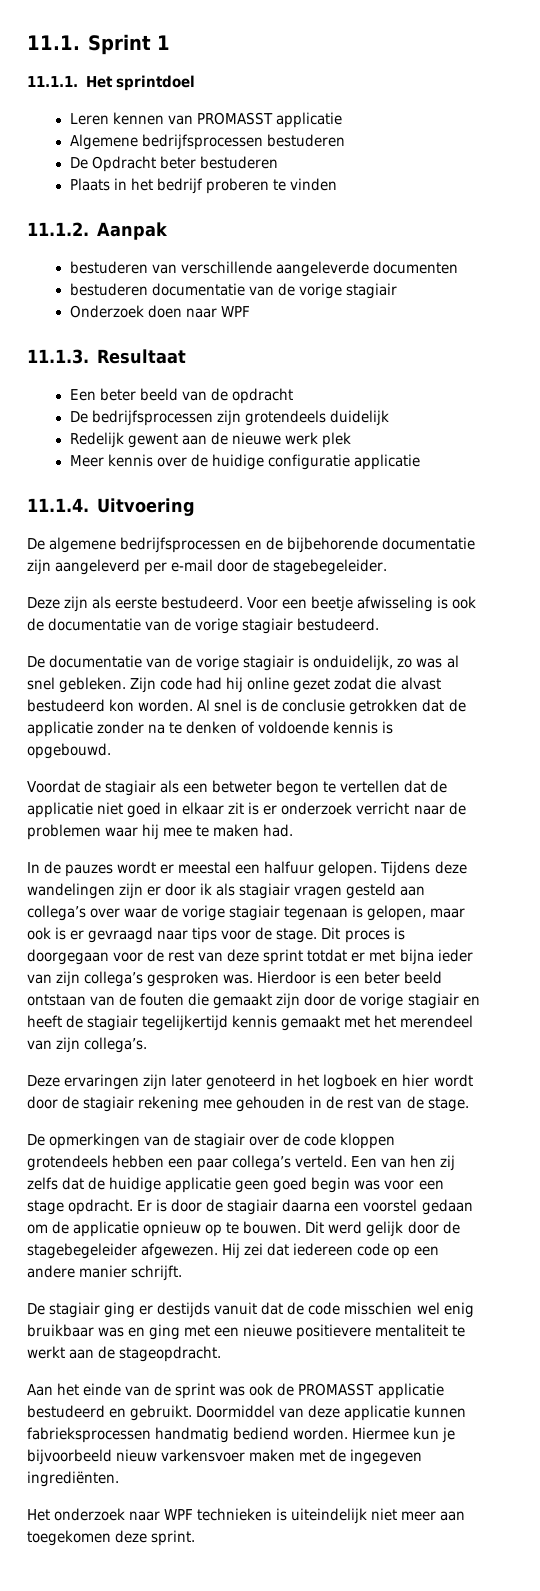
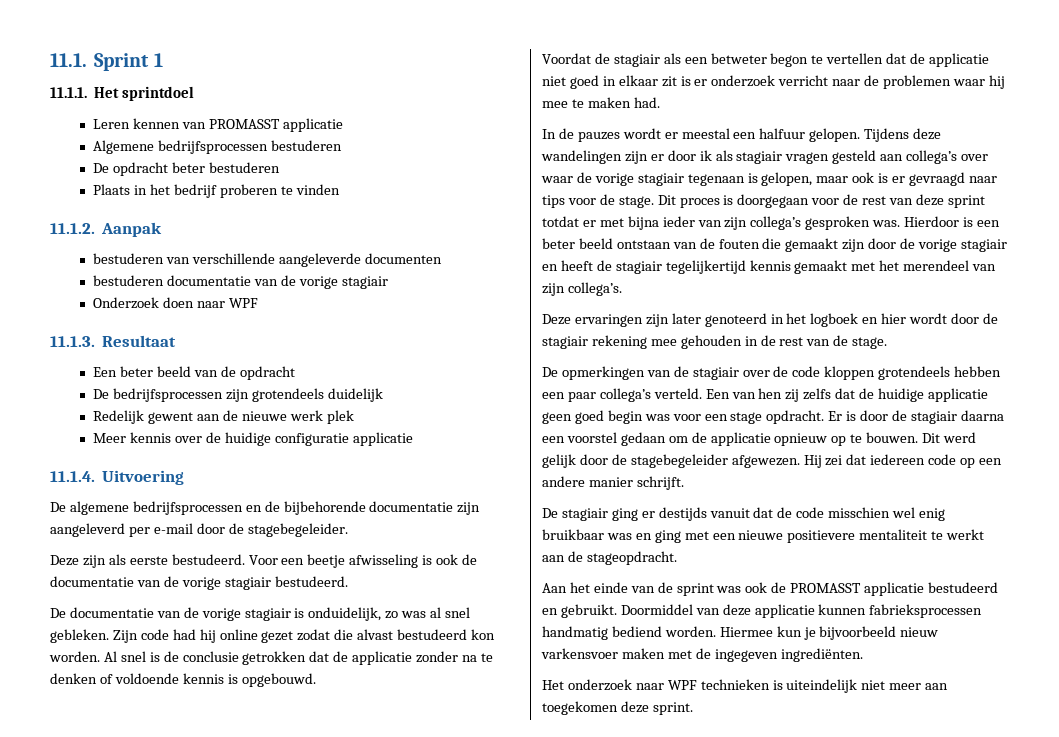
[91,156,156,172] Opdracht -> [113,162,169,176] opdracht

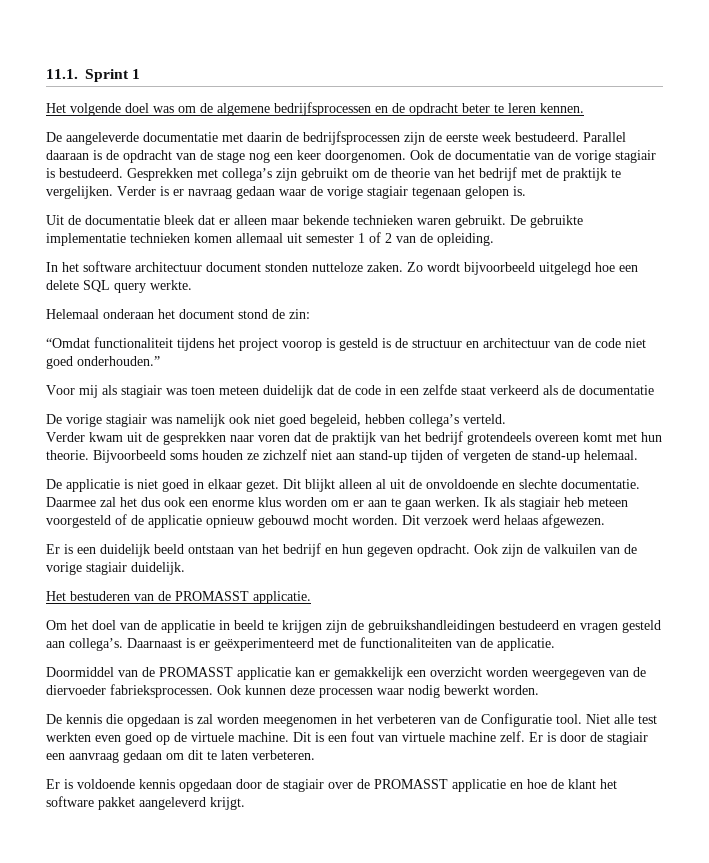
[50,86,195,101] [93,118,344,132] [93,140,343,154] [93,162,281,176] [93,184,340,198] [50,222,163,237] [93,253,443,267] [93,275,388,289] [93,297,259,309] [50,335,177,347] [93,366,295,380] [93,388,384,402] [93,410,354,424] [93,432,413,446] [50,470,185,485] [50,501,481,515] [50,523,348,537] [50,554,459,568] 11.1.1. Het sprintdoel // Leren kennen van PROMASST applicatie // Algemene bedrijfsprocessen bestuderen // De opdracht beter bestuderen // Plaats in het bedrijf proberen te vinden // 11.1.2. Aanpak // bestuderen van verschillende aangeleverde documenten // bestuderen documentatie van de vorige stagiair // Onderzoek doen naar WPF // 11.1.3. Resultaat // Een beter beeld van de opdracht // De bedrijfsprocessen zijn grotendeels duidelijk // Redelijk gewent aan de nieuwe werk plek // Meer kennis over de huidige configuratie applicatie // 11.1.4. Uitvoering // De algemene bedrijfsprocessen en de bijbehorende documentatie zijn aangeleverd per e-mail door de stagebegeleider. // Deze zijn als eerste bestudeerd. Voor een beetje afwisseling is ook -> [46,102,584,116] [46,131,626,145] [46,150,434,163] Het volgende doel was om de algemene bedrijfsprocessen en de opdracht beter te leren kennen. // De aangeleverde documentatie met daarin de bedrijfsprocessen zijn de eerste week bestudeerd. Parallel daaraan is de opdracht van de stage nog een keer doorgenomen. Ook
[274,576,348,587] [50,607,471,621] [50,629,496,643] [49,651,493,665] [50,673,316,687] [542,53,990,67] [542,75,1005,89] [542,97,660,108] [542,128,942,142] [541,150,989,164] bestudeerd. // De documentatie van de vorige stagiair is onduidelijk, zo was al snel gebleken. Zijn code had hij online gezet zodat die alvast bestudeerd kon worden. Al snel is de conclusie getrokken dat de applicatie zonder na te denken of voldoende kennis is opgebouwd. // Voordat de stagiair als een betweter begon te vertellen dat de applicatie niet goed in elkaar zit is er onderzoek verricht naar de problemen waar hij mee te maken had. // In de pauzes wordt er meestal een halfuur gelopen. Tijdens deze wandelingen zijn er door ik als stagiair vragen gesteld aan collega’s over -> [46,167,621,181] [46,186,275,199] is bestudeerd. Gesprekken met collega’s zijn gebruikt om de theorie van het bedrijf met de praktijk te vergelijken. Verder is er navraag gedaan
[747,172,997,186] [542,194,985,208] [542,216,1000,230] [542,238,575,249] is gelopen, maar ook is er gevraagd naar tips voor de stage. Dit proces is doorgegaan voor de rest van deze sprint totdat er met bijna ieder van zijn collega’s gesproken was. Hierdoor is een beter -> [465,186,526,199] [46,215,583,228] [46,232,494,246] [46,261,638,275] [46,280,192,293] [46,309,310,319] [46,337,646,351] [46,356,160,369] [46,384,654,398] [46,414,506,427] [46,431,662,445] [46,449,638,463] [46,479,640,492] [46,497,628,510] [46,514,605,528] [46,544,150,557] gelopen is. // Uit de documentatie bleek dat er alleen maar bekende technieken waren gebruikt. De gebruikte implementatie technieken komen allemaal uit semester 1 of 2 van de opleiding. // In het software architectuur document stonden nutteloze zaken. Zo wordt bijvoorbeeld uitgelegd hoe een delete SQL query werkte. // Helemaal onderaan het document stond de zin: // “Omdat functionaliteit tijdens het project voorop is gesteld is de structuur en architectuur van de code niet goed onderhouden.” // Voor mij als stagiair was toen meteen duidelijk dat de code in een zelfde staat verkeerd als de documentatie // De vorige stagiair was namelijk ook niet goed begeleid, hebben collega’s verteld. // Verder kwam uit de gesprekken naar voren dat de praktijk van het bedrijf grotendeels overeen komt met hun theorie. Bijvoorbeeld soms houden ze zichzelf niet aan stand-up tijden of vergeten de stand-up helemaal. // De applicatie is niet goed in elkaar gezet. Dit blijkt alleen al uit de onvoldoende en slechte documentatie. Daarmee zal het dus ook een enorme klus worden om er aan te gaan werken. Ik als stagiair heb meteen voorgesteld of de applicatie opnieuw gebouwd mocht worden. Dit verzoek werd helaas afgewezen. // Er is een duidelijk
[699,238,1007,252] [542,260,997,274] [542,282,622,296] [542,313,998,327] [542,335,888,349] [542,366,1002,380] [542,388,988,402] [542,410,825,424] de fouten die gemaakt zijn door de vorige stagiair en heeft de stagiair tegelijkertijd kennis gemaakt met het merendeel van zijn collega’s. // Deze ervaringen zijn later genoteerd in het logboek en hier wordt door de stagiair rekening mee gehouden in de rest van de stage. // De opmerkingen van de stagiair over de code kloppen grotendeels hebben een paar collega’s verteld. Een van hen zij zelfs dat de huidige applicatie geen goed begin was voor een stage opdracht. -> [262,543,637,557] [46,562,185,575] [46,591,311,604] [46,620,661,633] [46,637,555,651] [46,667,646,680] [46,684,539,698] [46,713,657,727] [46,731,525,745] het bedrijf en hun gegeven opdracht. Ook zijn de valkuilen van de vorige stagiair duidelijk. // Het bestuderen van de PROMASST applicatie. // Om het doel van de applicatie in beeld te krijgen zijn de gebruikshandleidingen bestudeerd en vragen gesteld aan collega’s. Daarnaast is er geëxperimenteerd met de functionaliteiten van de applicatie. // Doormiddel van de PROMASST applicatie kan er gemakkelijk een overzicht worden weergegeven van de diervoeder fabrieksprocessen. Ook kunnen deze processen waar nodig bewerkt worden. // De kennis die opgedaan is zal worden meegenomen in het verbeteren van de Configuratie tool. Niet alle test werkten even goed op de virtuele machine. Dit is een fout van virtuele machine zelf.
[960,410,1004,421] [542,432,977,446] [542,454,1003,468] [542,476,684,490] [542,507,946,521] [542,529,985,543] [542,551,677,565] [542,582,999,596] [542,604,983,618] [542,626,939,640] [541,648,863,662] [542,679,949,693] [542,701,693,715] daarna een voorstel gedaan om de applicatie opnieuw op te bouwen. Dit werd gelijk door de stagebegeleider afgewezen. Hij zei dat iedereen code op een andere manier schrijft. // De stagiair ging er destijds vanuit dat de code misschien wel enig bruikbaar was en ging met een nieuwe positievere mentaliteit te werkt aan de stageopdracht. // Aan het einde van de sprint was ook de PROMASST applicatie bestudeerd en gebruikt. Doormiddel van deze applicatie kunnen fabrieksprocessen handmatig bediend worden. Hiermee kun je bijvoorbeeld nieuw varkensvoer maken met de ingegeven ingrediënten. // Het onderzoek naar WPF technieken is uiteindelijk niet meer aan toegekomen deze sprint. -> [46,750,315,763] [46,779,617,792] [46,796,245,810] een aanvraag gedaan om dit te laten verbeteren. // Er is voldoende kennis opgedaan door de stagiair over de PROMASST applicatie en hoe de klant het software pakket aangeleverd krijgt.

